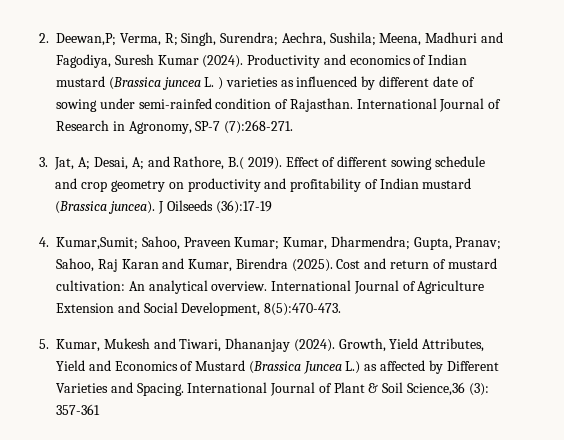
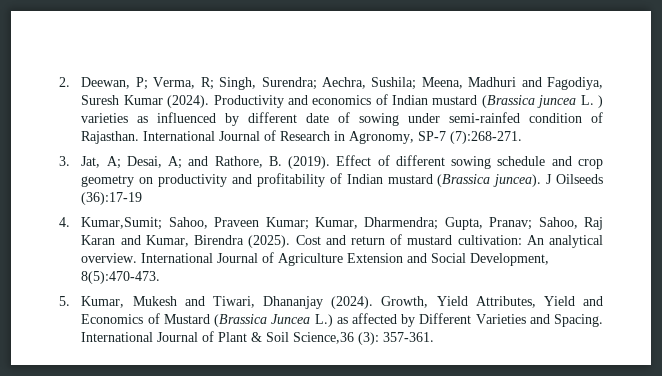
[56,33,116,46] Deewan,P; -> [81,77,148,90] Deewan, P;
[228,157,282,170] B.( 2019). -> [268,156,331,169] B. (2019).
[56,404,100,415] 357-361 -> [383,332,435,342] 357-361.

